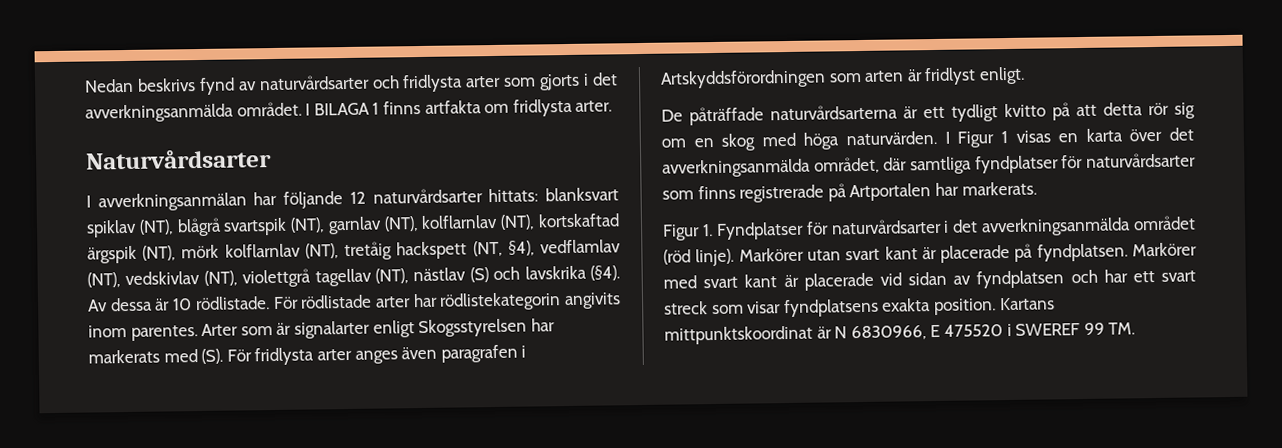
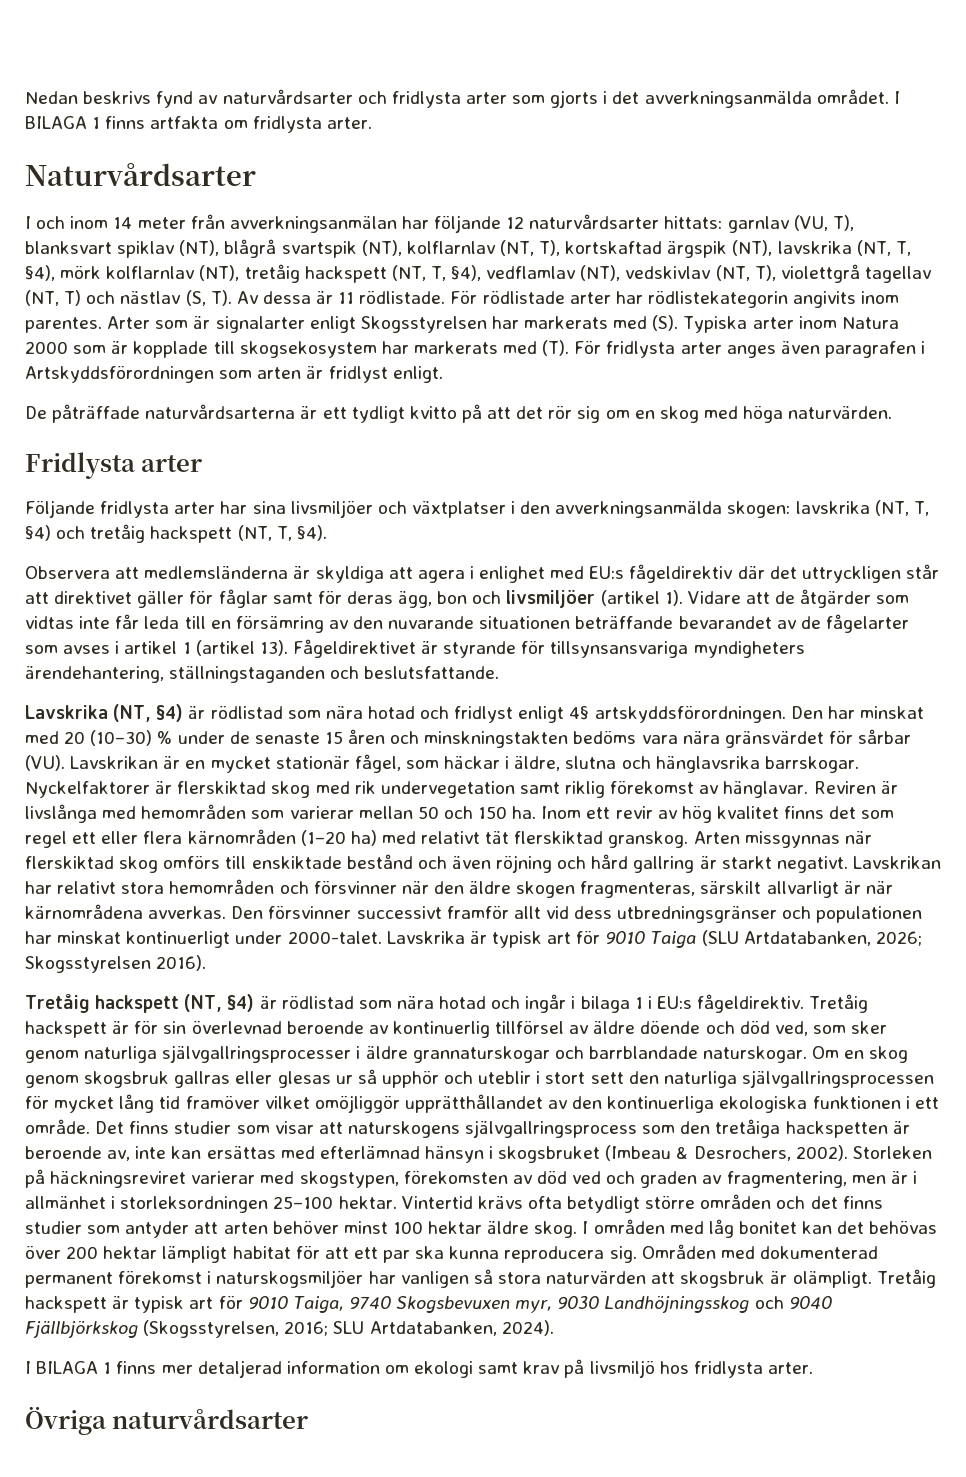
(91, 201) none -> [36,214,225,229] och inom 14 meter från
(539, 195) none -> [727,215,854,233] garnlav (VU, T),
[327,213,620,235] [87,245,177,264] garnlav (NT), kolflarnlav (NT), kortskaftad ärgspik (NT), -> [406,240,911,258] [25,265,55,281] kolflarnlav (NT, T), kortskaftad ärgspik (NT), lavskrika (NT, T, §4),
(503, 248) none -> [430,266,446,281] T,
[203,265,620,288] (NT), violettgrå tagellav (NT), nästlav (S) och lavskrika (§4). -> [715,264,932,283] [25,290,232,306] (NT, T), violettgrå tagellav (NT, T) och nästlav (S, T).
[172,298,193,311] 10 -> [338,292,355,304] 11
(224, 356) none -> [683,316,899,333] [25,340,570,358] Typiska arter inom Natura 2000 som är kopplade till skogsekosystem har markerats med (T).
[1103,102,1143,116] detta -> [516,406,544,419] det
[944,127,1195,148] [662,152,1196,178] [662,181,1037,203] [663,215,1196,241] [663,242,1197,267] [663,269,1196,291] [664,297,1055,318] [664,322,1136,345] I Figur 1 visas en karta över det avverkningsanmälda området, där samtliga fyndplatser för naturvårdsarter som finns registrerade på Artportalen har markerats. // Figur 1. Fyndplatser för naturvårdsarter i det avverkningsanmälda området (röd linje). Markörer utan svart kant är placerade på fyndplatsen. Markörer med svart kant är placerade vid sidan av fyndplatsen och har ett svart streck som visar fyndplatsens exakta position. Kartans mittpunktskoordinat är N 6830966, E 475520 i SWEREF 99 TM. -> [25,452,203,479] [25,500,929,518] [25,524,327,543] [25,564,939,583] [25,589,910,608] [25,614,909,633] [25,639,805,658] [25,666,500,683] [25,704,924,723] [25,729,912,748] [25,754,859,773] [25,780,898,798] [25,804,895,823] [25,829,872,848] [25,854,941,873] [25,879,893,898] [25,904,923,923] [25,930,922,948] [25,955,207,973] [25,994,869,1013] [25,1020,888,1038] [25,1045,909,1063] [25,1069,934,1088] [25,1094,939,1113] [25,1119,910,1138] [25,1145,932,1163] [25,1169,917,1188] [25,1194,883,1213] [25,1219,938,1238] [25,1244,878,1263] [25,1269,936,1288] [25,1295,832,1313] [25,1320,554,1338] [25,1359,813,1378] [25,1406,309,1435] // Fridlysta arter // Följande fridlysta arter har sina livsmiljöer och växtplatser i den avverkningsanmälda skogen: lavskrika (NT, T, §4) och tretåig hackspett (NT, T, §4). // Observera att medlemsländerna är skyldiga att agera i enlighet med EU:s fågeldirektiv där det uttryckligen står att direktivet gäller för fåglar samt för deras ägg, bon och livsmiljöer (artikel 1). Vidare att de åtgärder som vidtas inte får leda till en försämring av den nuvarande situationen beträffande bevarandet av de fågelarter som avses i artikel 1 (artikel 13). Fågeldirektivet är styrande för tillsynsansvariga myndigheters ärendehantering, ställningstaganden och beslutsfattande. // Lavskrika (NT, §4) är rödlistad som nära hotad och fridlyst enligt 4§ artskyddsförordningen. Den har minskat med 20 (10–30) % under de senaste 15 åren och minskningstakten bedöms vara nära gränsvärdet för sårbar (VU). Lavskrikan är en mycket stationär fågel, som häckar i äldre, slutna och hänglavsrika barrskogar. Nyckelfaktorer är flerskiktad skog med rik undervegetation samt riklig förekomst av hänglavar. Reviren är livslånga med hemområden som varierar mellan 50 och 150 ha. Inom ett revir av hög kvalitet finns det som regel ett eller flera kärnområden (1–20 ha) med relativt tät flerskiktad granskog. Arten missgynnas när flerskiktad skog omförs till enskiktade bestånd och även röjning och hård gallring är starkt negativt. Lavskrikan har relativt stora hemområden och försvinner när den äldre skogen fragmenteras, särskilt allvarligt är när kärnområdena avverkas. Den försvinner successivt framför allt vid dess utbredningsgränser och populationen har minskat kontinuerligt under 2000-talet. Lavskrika är typisk art för 9010 Taiga (SLU Artdatabanken, 2026; Skogsstyrelsen 2016). // Tretåig hackspett (NT, §4) är rödlistad som nära hotad och ingår i bilaga 1 i EU:s fågeldirektiv. Tretåig hackspett är för sin överlevnad beroende av kontinuerlig tillförsel av äldre döende och död ved, som sker genom naturliga självgallringsprocesser i äldre grannaturskogar och barrblandade naturskogar. Om en skog genom skogsbruk gallras eller glesas ur så upphör och uteblir i stort sett den naturliga självgallringsprocessen för mycket lång tid framöver vilket omöjliggör upprätthållandet av den kontinuerliga ekologiska funktionen i ett område. Det finns studier som visar att naturskogens självgallringsprocess som den tretåiga hackspetten är beroende av, inte kan ersättas med efterlämnad hänsyn i skogsbruket (Imbeau & Desrochers, 2002). Storleken på häckningsreviret varierar med skogstypen, förekomsten av död ved och graden av fragmentering, men är i allmänhet i storleksordningen 25–100 hektar. Vintertid krävs ofta betydligt större områden och det finns studier som antyder att arten behöver minst 100 hektar äldre skog. I områden med låg bonitet kan det behövas över 200 hektar lämpligt habitat för att ett par ska kunna reproducera sig. Områden med dokumenterad permanent förekomst i naturskogsmiljöer har vanligen så stora naturvärden att skogsbruk är olämpligt. Tretåig hackspett är typisk art för 9010 Taiga, 9740 Skogsbevuxen myr, 9030 Landhöjningsskog och 9040 Fjällbjörkskog (Skogsstyrelsen, 2016; SLU Artdatabanken, 2024). // I BILAGA 1 finns mer detaljerad information om ekologi samt krav på livsmiljö hos fridlysta arter. // Övriga naturvårdsarter

